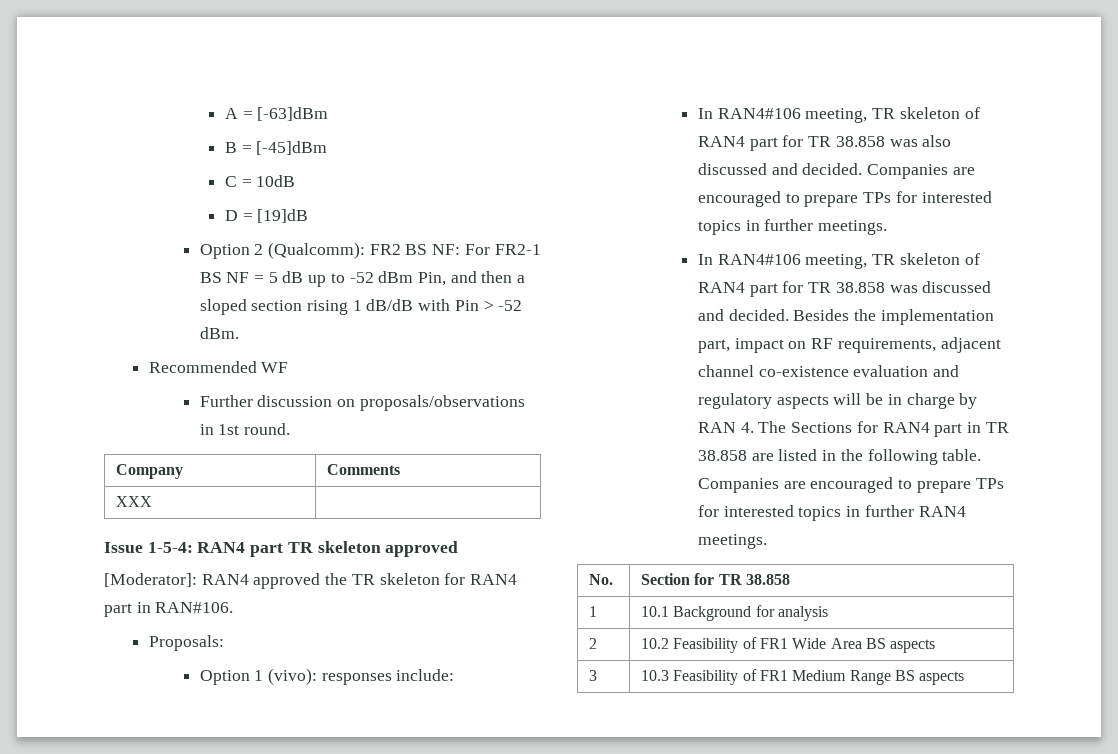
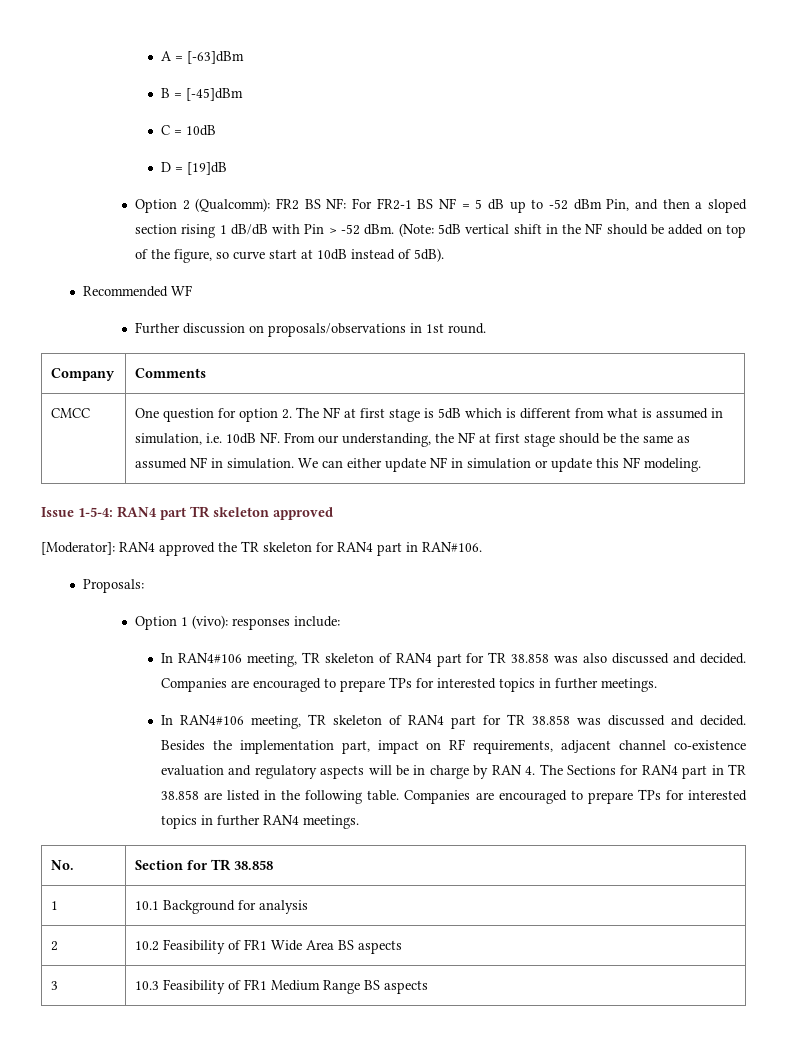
(239, 333) none -> [398,223,747,238] [134,248,444,263] (Note: 5dB vertical shift in the NF should be added on top of the figure, so curve start at 10dB instead of 5dB).
[116,496,153,507] XXX | -> [51,408,91,418] [135,407,724,422] [135,432,691,447] [135,457,702,472] CMCC | One question for option 2. The NF at first stage is 5dB which is different from what is assumed in simulation, i.e. 10dB NF. From our understanding, the NF at first stage should be the same as assumed NF in simulation. We can either update NF in simulation or update this NF modeling.

